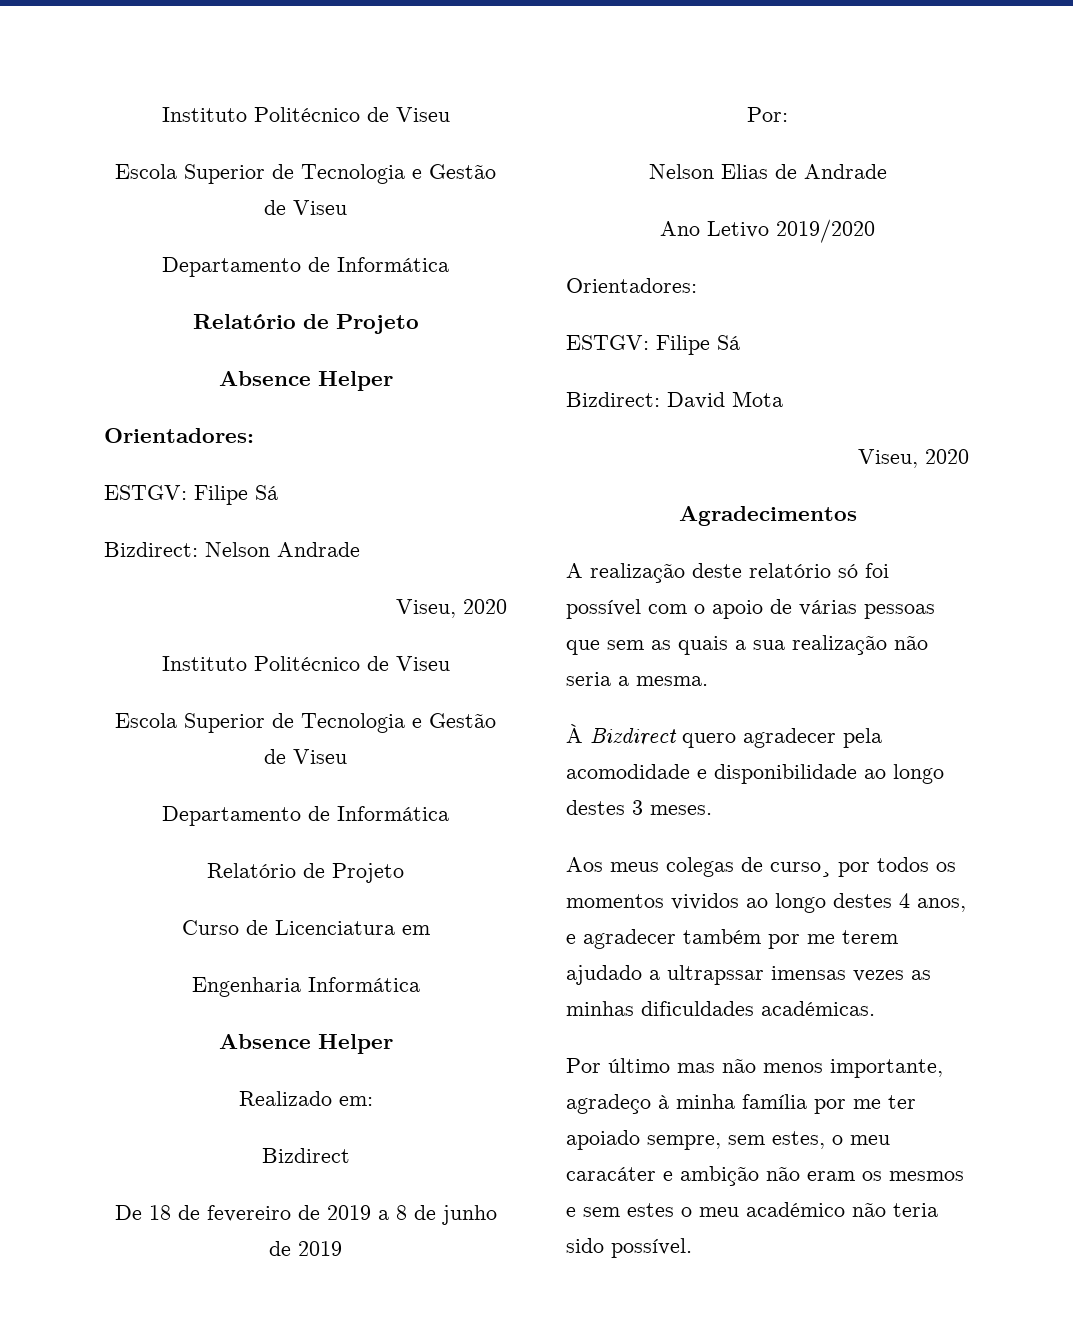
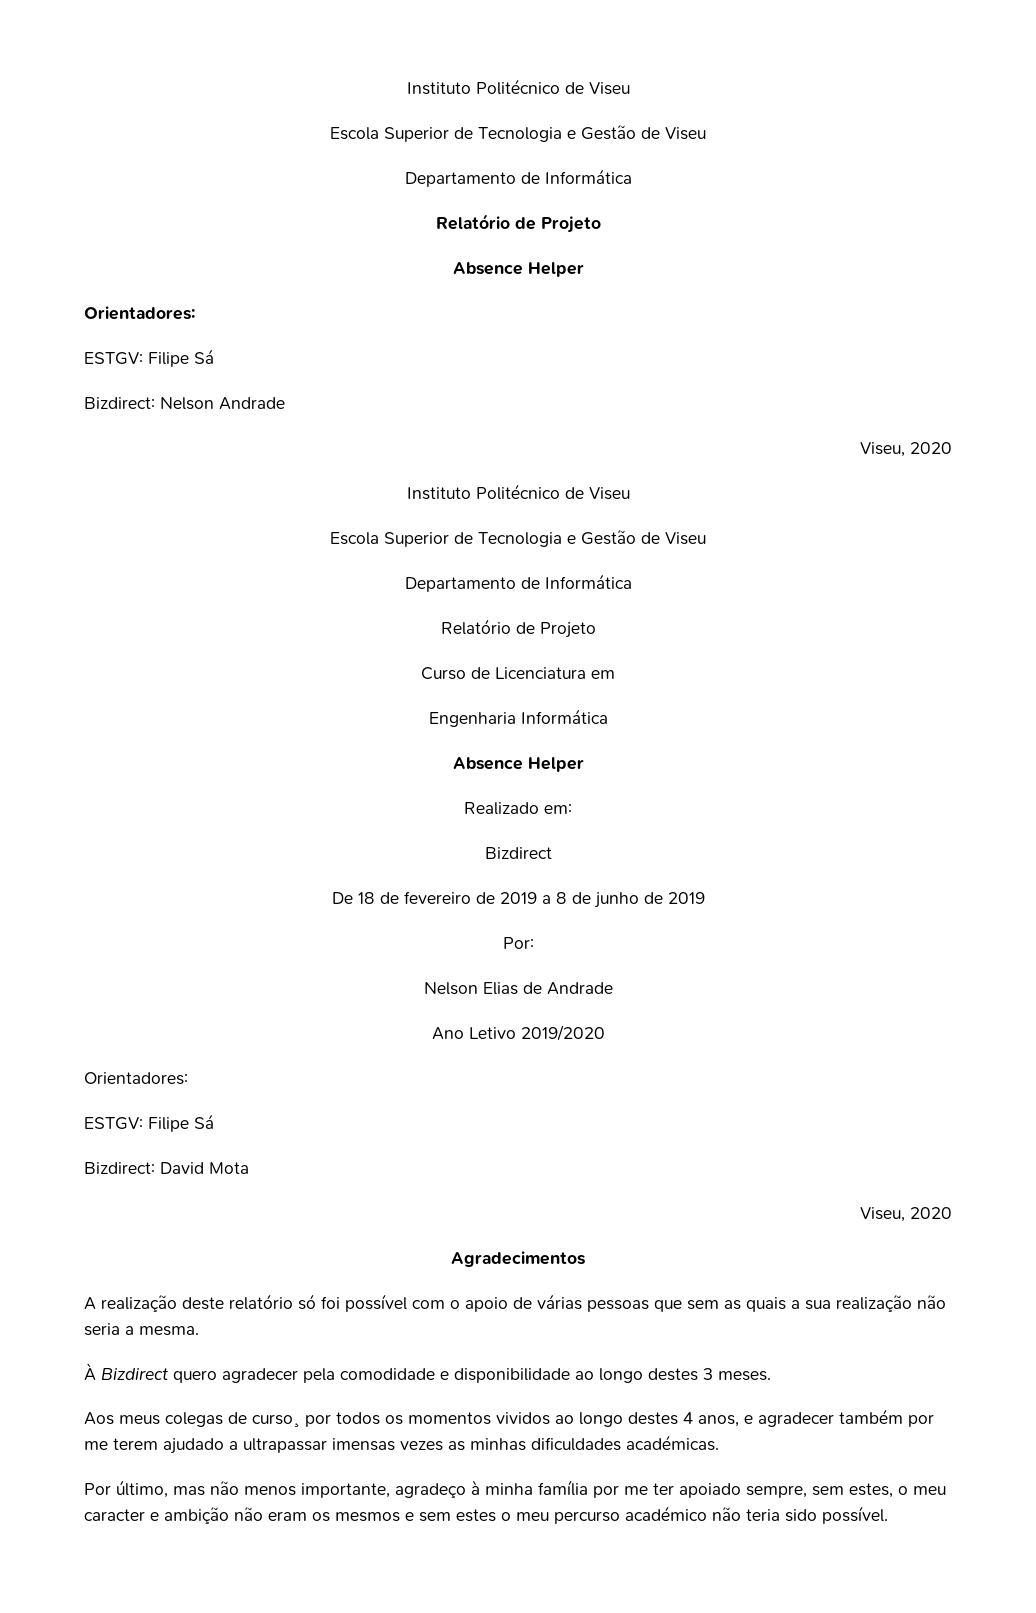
[566,764,690,779] acomodidade -> [340,1368,435,1380] comodidade
[667,965,764,985] ultrapssar -> [243,1438,327,1453] ultrapassar
[608,1058,670,1073] último -> [116,1480,168,1498] último,
[566,1167,656,1181] caracáter -> [84,1509,145,1521] caracter
(739, 1212) none -> [554,1511,620,1524] percurso

